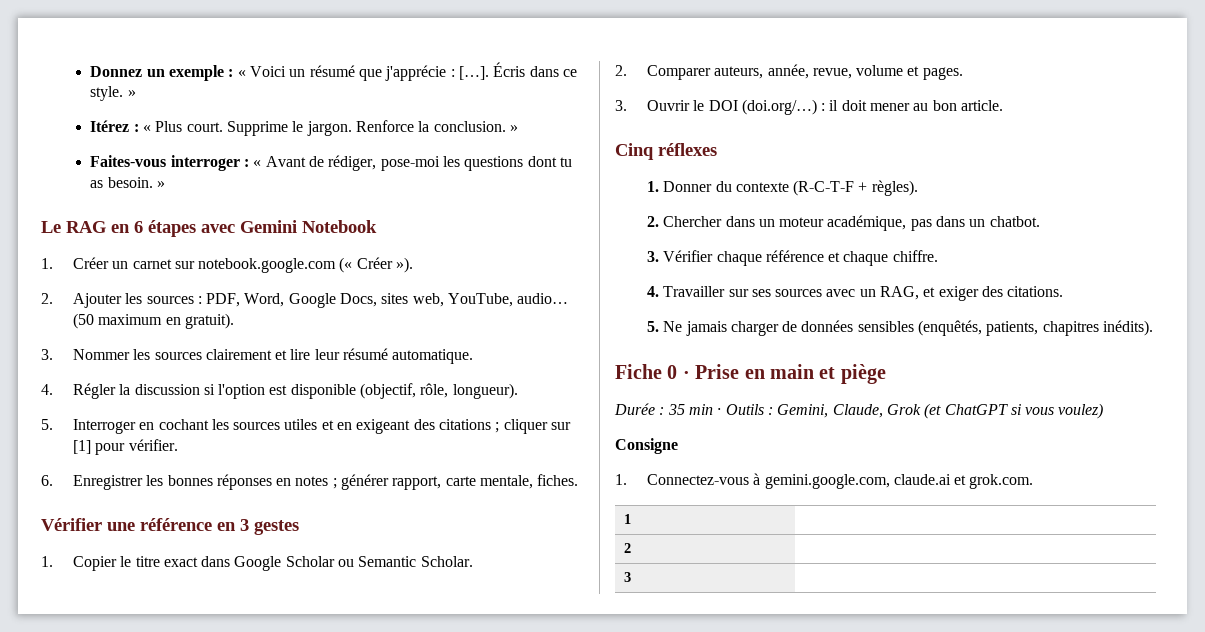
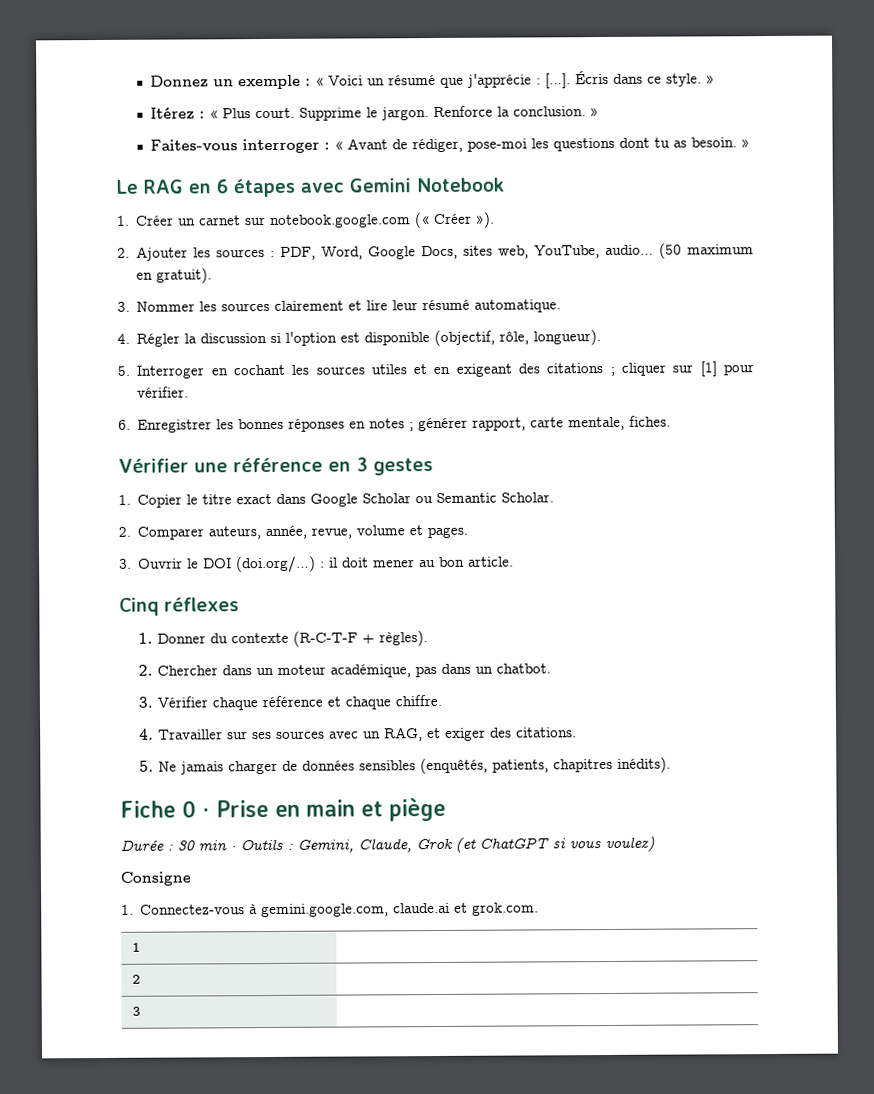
[667,404,685,415] 35 -> [177,840,195,851] 30

